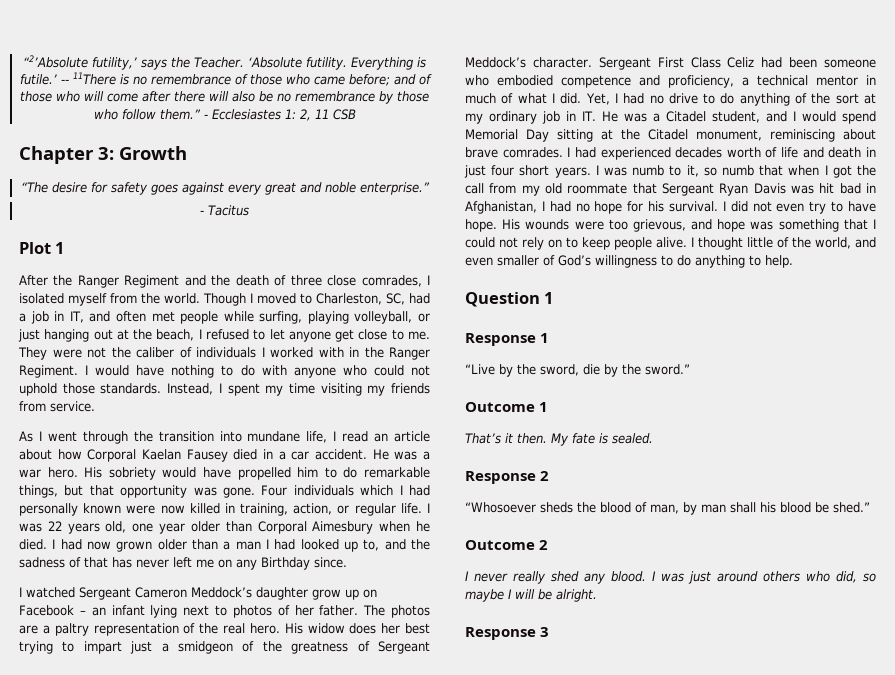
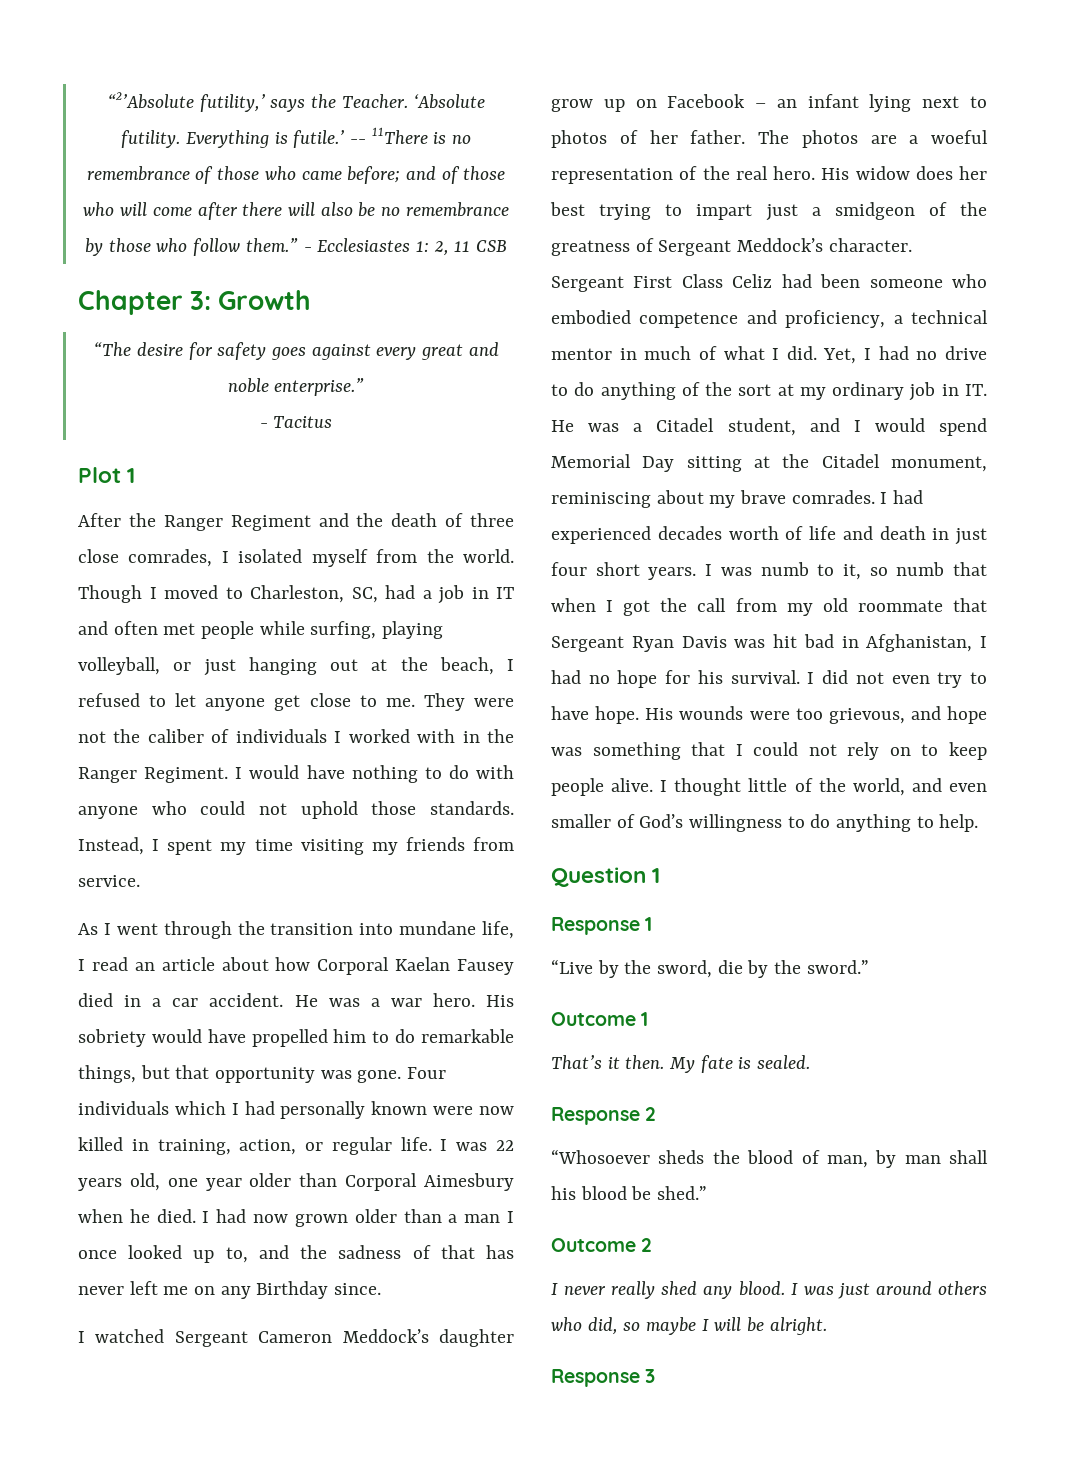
[69,311,84,323] IT, -> [496,587,514,599] IT
[274,539,296,550] had -> [78,1250,117,1259] once
[54,623,89,636] paltry -> [931,130,988,144] woeful
(876, 134) none -> [709,495,736,508] my

